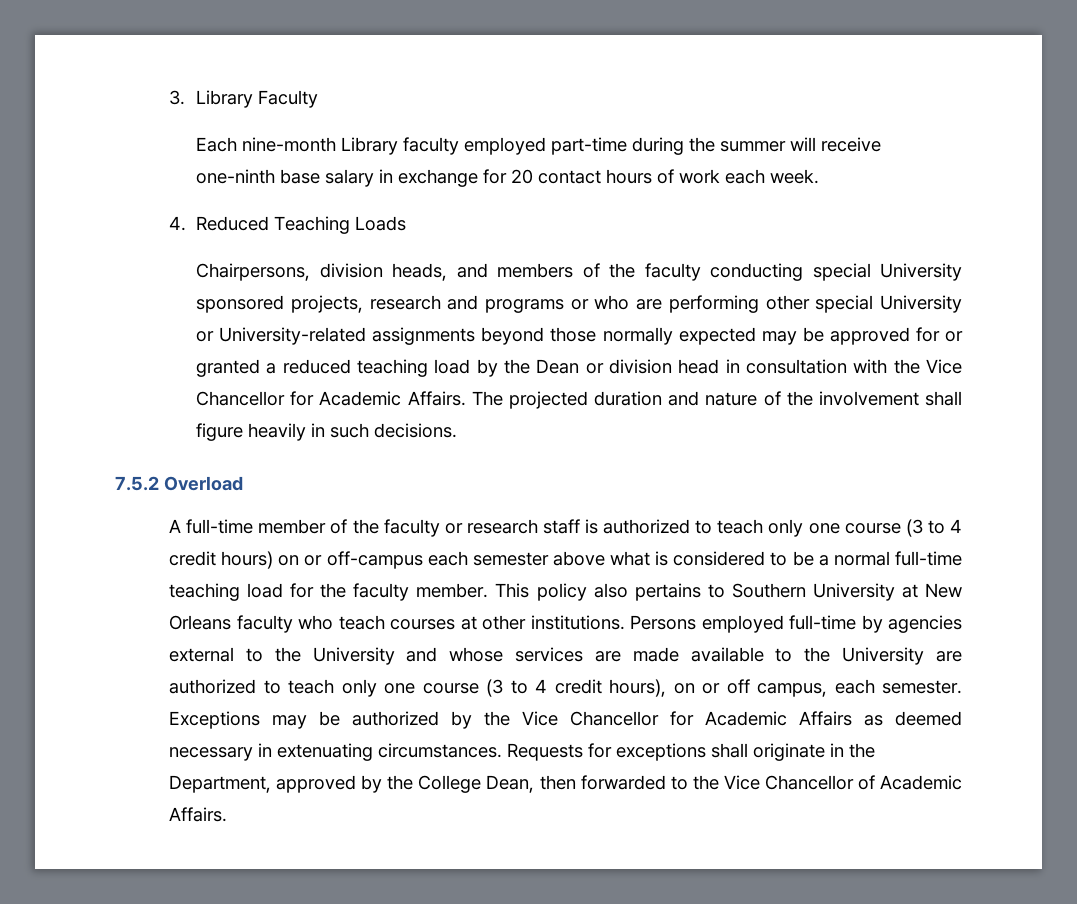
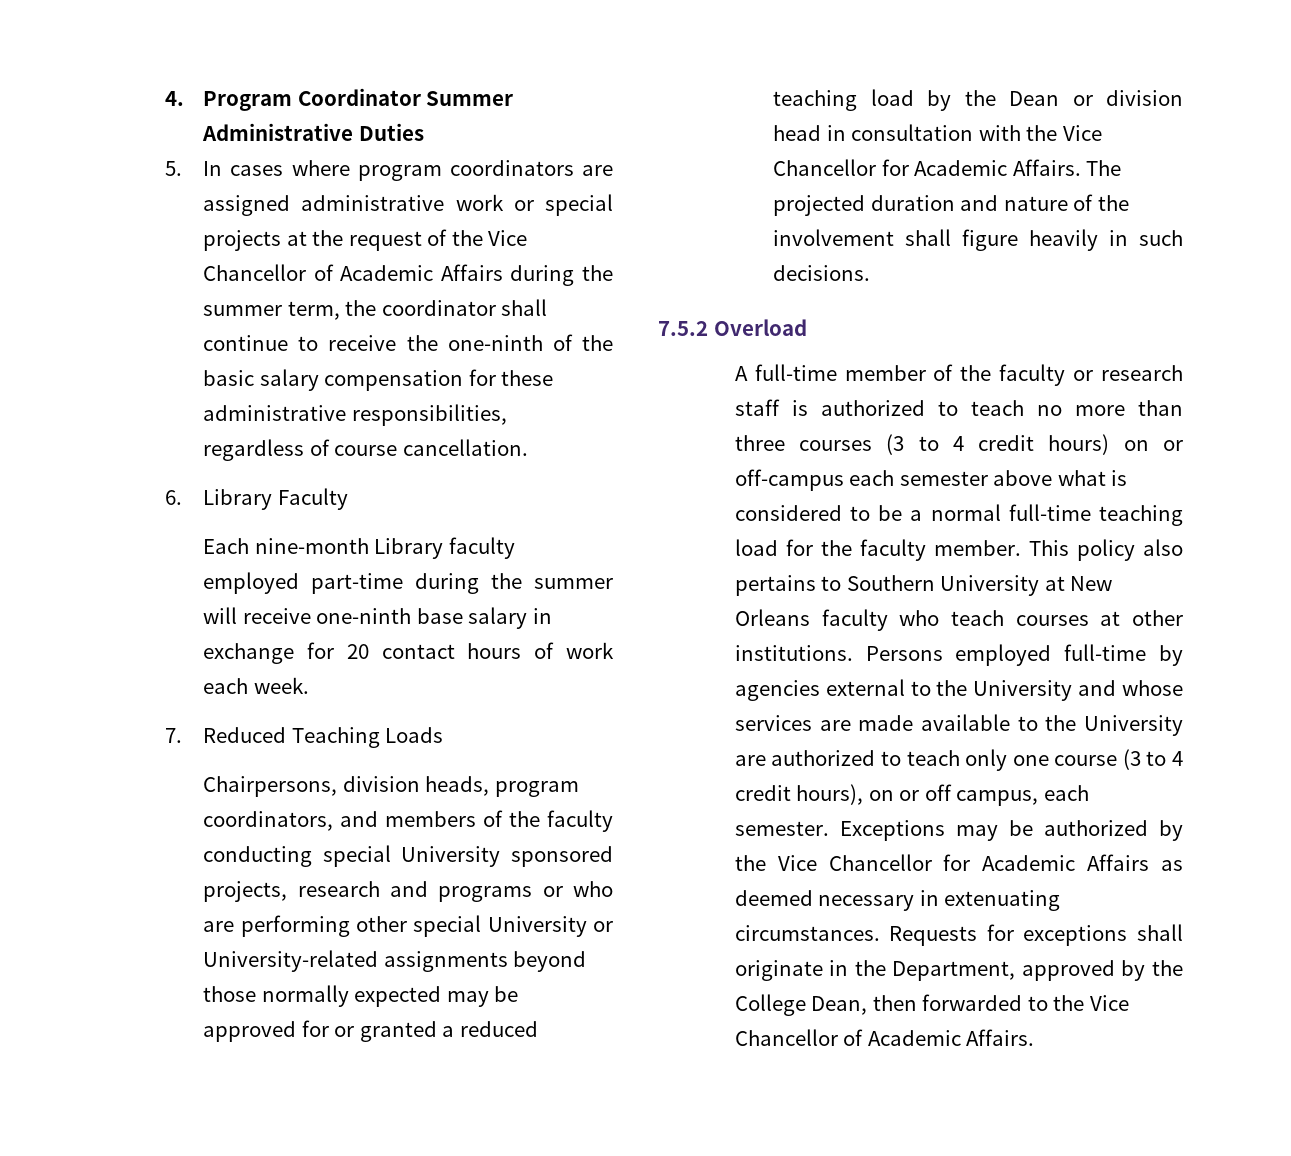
[169,90,186,105] 3. -> [164,88,514,111] [202,123,424,141] [164,160,613,181] [203,194,613,216] [203,229,528,251] [203,264,613,286] [203,299,548,320] [203,334,613,351] [203,369,554,391] [203,404,507,426] [203,439,528,461] [164,490,182,505] 4. Program Coordinator Summer Administrative Duties // 5. In cases where program coordinators are assigned administrative work or special projects at the request of the Vice Chancellor of Academic Affairs during the summer term, the coordinator shall continue to receive the one-ninth of the basic salary compensation for these administrative responsibilities, regardless of course cancellation. // 6.
[169,216,187,231] 4. -> [164,728,182,743] 7.
(448, 272) none -> [494,781,579,797] [203,811,334,831] program coordinators,
[768,519,901,537] only one course -> [1036,400,1183,416] [734,435,873,451] no more than three courses

